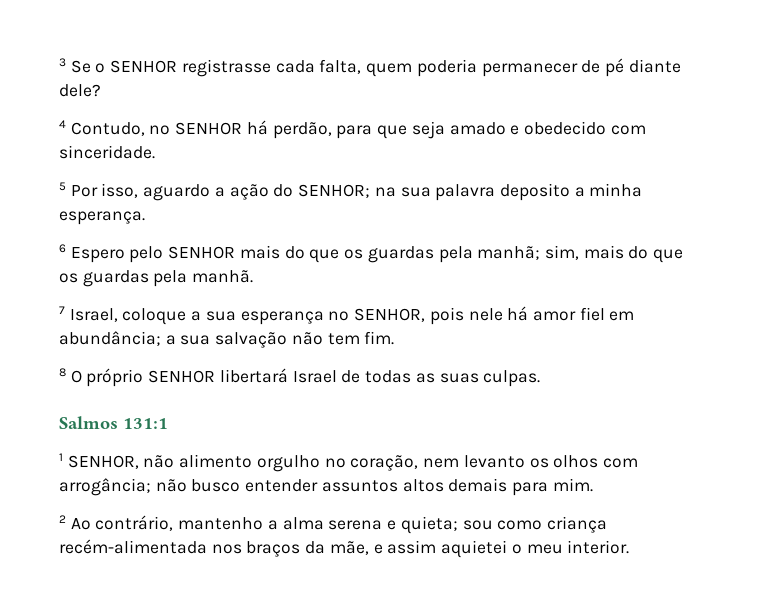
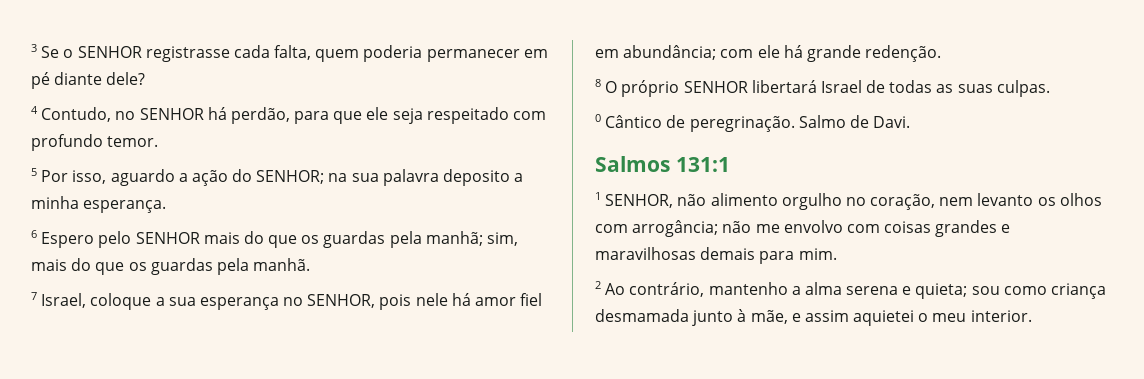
[581,60,601,73] de -> [523,49,548,58] em
[411,121,646,139] [59,145,155,159] seja amado e obedecido com sinceridade. -> [366,107,547,124] [31,134,159,151] ele seja respeitado com profundo temor.
[165,331,395,348] a sua salvação não tem fim. -> [720,45,942,62] com ele há grande redenção.
(541, 378) none -> [595,114,911,132] // 0 Cântico de peregrinação. Salmo de Davi.
[191,479,444,492] busco entender assuntos altos -> [755,220,1011,237] [595,247,696,260] me envolvo com coisas grandes e maravilhosas
[59,539,326,557] recém-alimentada nos braços da -> [595,309,747,326] desmamada junto à

